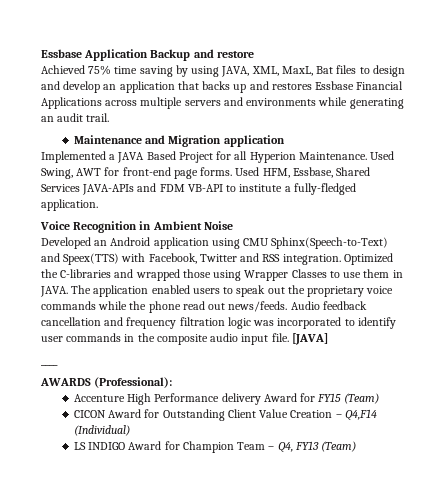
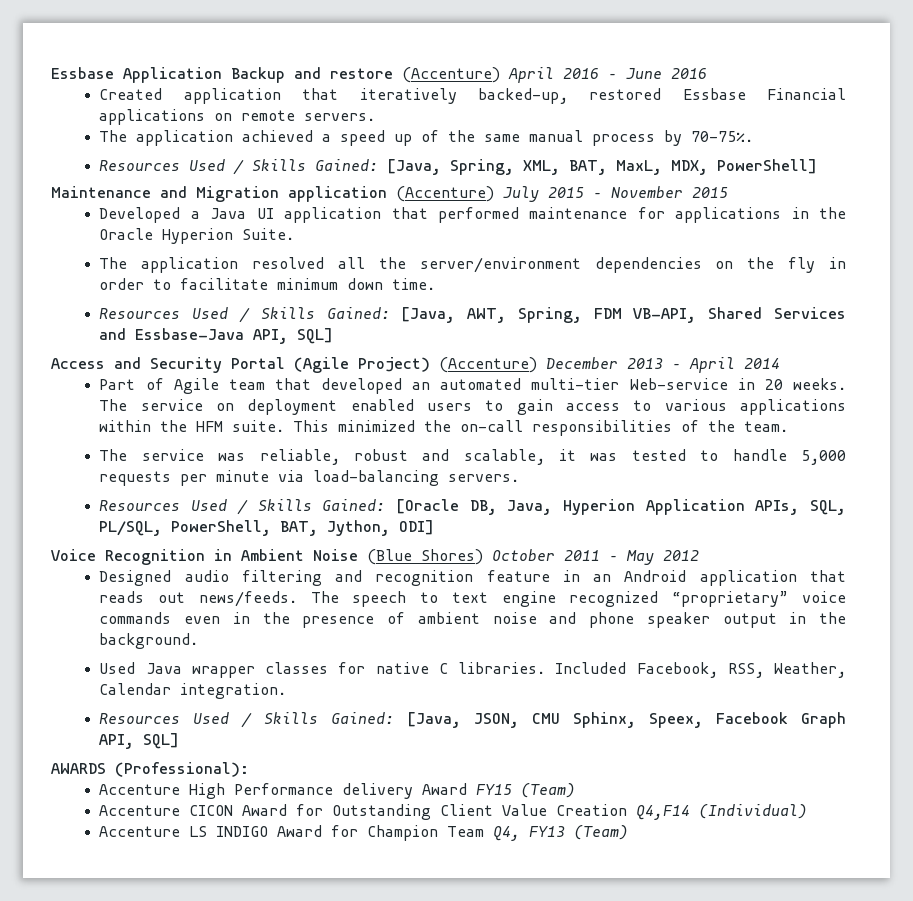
[41,65,405,77] [41,81,404,93] [41,97,404,109] [41,113,110,122] [74,135,285,147] [41,151,395,163] [41,167,371,179] [41,183,356,195] [41,199,98,211] // Achieved 75% time saving by using JAVA, XML, MaxL, Bat files to design and develop an application that backs up and restores Essbase Financial Applications across multiple servers and environments while generating an audit trail. // Maintenance and Migration application // Implemented a JAVA Based Project for all Hyperion Maintenance. Used Swing, AWT for front-end page forms. Used HFM, Essbase, Shared Services JAVA-APIs and FDM VB-API to institute a fully-fledged application. -> [402,67,707,83] [99,88,846,104] [99,109,376,125] [99,130,754,146] [99,159,818,175] [51,186,728,202] [99,207,847,223] [99,228,295,244] [99,257,847,273] [99,278,436,290] [99,307,846,323] [99,328,334,344] [51,357,780,373] [99,378,846,394] [99,399,847,415] [99,420,789,436] [99,449,846,465] [99,470,520,486] [99,499,846,515] [99,520,435,536] (Accenture) April 2016 – June 2016 // Created application that iteratively backed-up, restored Essbase Financial applications on remote servers. // The application achieved a speed up of the same manual process by 70-75%. // Resources Used / Skills Gained: [Java, Spring, XML, BAT, MaxL, MDX, PowerShell] // Maintenance and Migration application (Accenture) July 2015 – November 2015 // Developed a Java UI application that performed maintenance for applications in the Oracle Hyperion Suite. // The application resolved all the server/environment dependencies on the fly in order to facilitate minimum down time. // Resources Used / Skills Gained: [Java, AWT, Spring, FDM VB-API, Shared Services and Essbase-Java API, SQL] // Access and Security Portal (Agile Project) (Accenture) December 2013 – April 2014 // Part of Agile team that developed an automated multi-tier Web-service in 20 weeks. The service on deployment enabled users to gain access to various applications within the HFM suite. This minimized the on-call responsibilities of the team. // The service was reliable, robust and scalable, it was tested to handle 5,000 requests per minute via load-balancing servers. // Resources Used / Skills Gained: [Oracle DB, Java, Hyperion Application APIs, SQL, PL/SQL, PowerShell, BAT, Jython, ODI]
[41,237,389,249] [41,253,393,265] [41,269,403,281] [40,285,394,297] [41,301,367,313] [41,317,396,329] [41,333,328,345] [41,364,58,366] // Developed an Android application using CMU Sphinx(Speech-to-Text) and Speex(TTS) with Facebook, Twitter and RSS integration. Optimized the C-libraries and wrapped those using Wrapper Classes to use them in JAVA. The application enabled users to speak out the proprietary voice commands while the phone read out news/feeds. Audio feedback cancellation and frequency filtration logic was incorporated to identify user commands in the composite audio input file. [JAVA] // ____ -> [367,549,699,565] [99,570,847,586] [99,591,847,607] [99,612,846,628] [99,633,199,649] [99,662,846,678] [99,683,287,699] [99,712,846,728] [99,733,180,749] (Blue Shores) October 2011 – May 2012 // Designed audio filtering and recognition feature in an Android application that reads out news/feeds. The speech to text engine recognized “proprietary” voice commands even in the presence of ambient noise and phone speaker output in the background. // Used Java wrapper classes for native C libraries. Included Facebook, RSS, Weather, Calendar integration. // Resources Used / Skills Gained: [Java, JSON, CMU Sphinx, Speex, Facebook Graph API, SQL]
[300,393,316,402] for -> (468, 789) none
(379, 398) none -> [99,805,181,816] Accenture
[335,414,342,418] – -> (628, 810) none
(131, 430) none -> [99,826,181,837] Accenture
[268,446,275,450] – -> (485, 831) none

